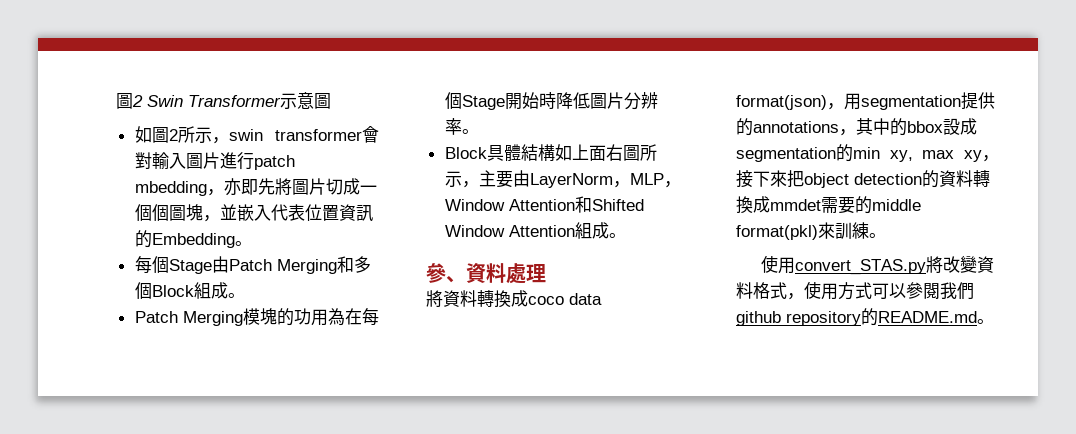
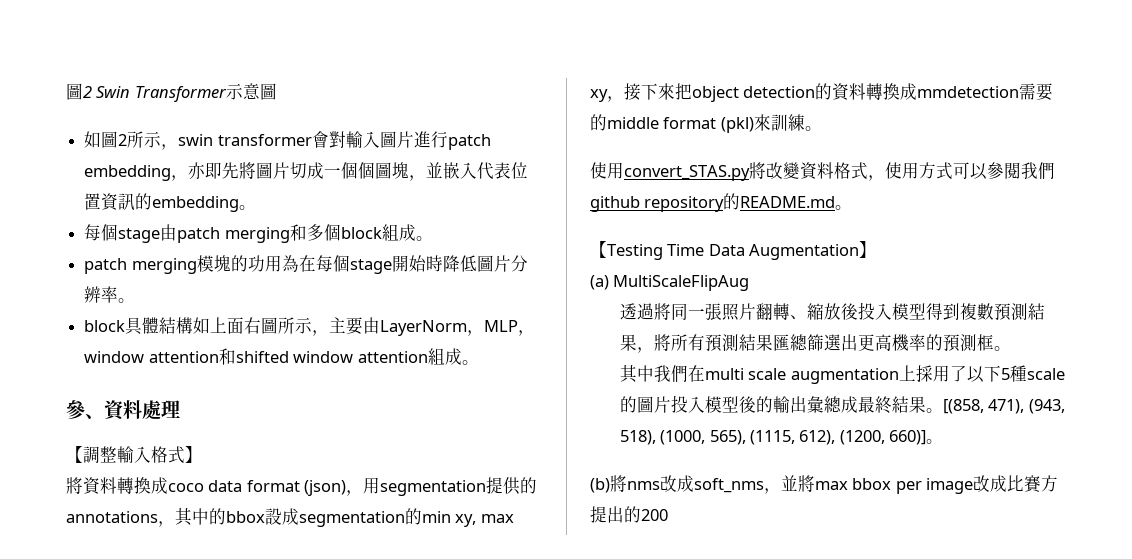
[134,181,207,196] mbedding -> [84,165,172,181] embedding
[151,233,235,248] Embedding -> [152,196,240,212] embedding
[168,256,371,274] [134,282,245,299] [134,311,243,326] Stage由Patch Merging和多個Block組成。 // Patch Merging -> [118,224,433,243] [84,258,197,274] stage由patch merging和多個block組成。 // patch merging
[461,95,505,110] Stage -> [349,259,392,274] stage
[444,147,487,159] Block -> [84,320,126,332] block
[444,196,644,213] [444,225,575,237] Window Attention和Shifted Window Attention -> [84,348,428,365] window attention和shifted window attention
(546, 273) none -> [66,446,202,464] // 【調整輸入格式】
[736,95,827,110] format(json) -> [246,480,347,496] format (json)
[770,199,821,211] mmdet -> [917,86,1020,98] mmdetection
[736,225,818,240] format(pkl) -> [663,117,754,133] format (pkl)
(994, 321) none -> [590,241,877,260] [590,275,750,291] [619,302,1045,321] [619,334,1011,353] [619,365,1065,384] [619,395,1065,414] [619,430,944,445] [590,475,1059,494] [590,506,668,523] // 【Testing Time Data Augmentation】 // (a) MultiScaleFlipAug // 透過將同一張照片翻轉、縮放後投入模型得到複數預測結果，將所有預測結果匯總篩選出更高機率的預測框。 // 其中我們在multi scale augmentation上採用了以下5種scale的圖片投入模型後的輸出彙總成最終結果。[(858, 471), (943, 518), (1000, 565), (1115, 612), (1200, 660)]。 // (b)將nms改成soft_nms，並將max bbox per image改成比賽方提出的200

